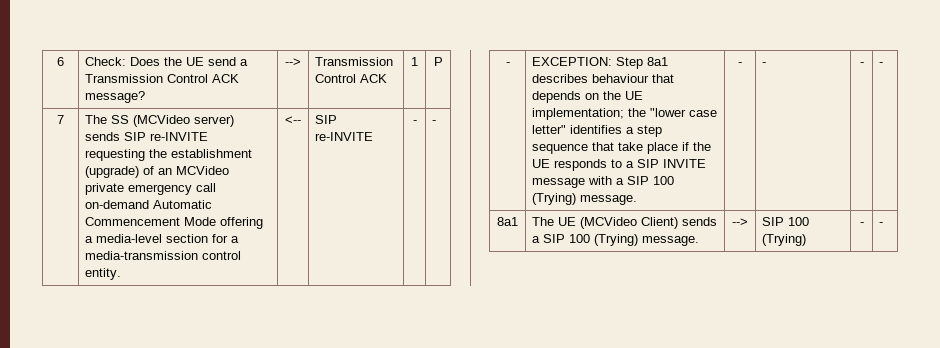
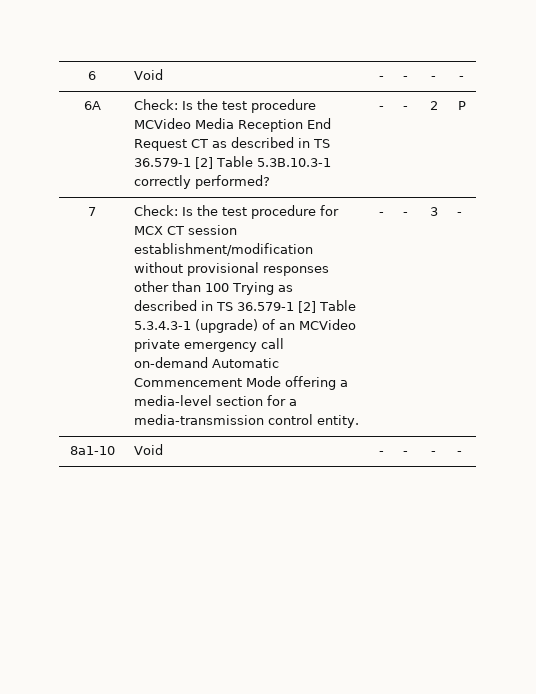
[85,57,249,66] [85,74,240,83] [85,91,146,103] [285,58,301,66] [315,57,394,66] [315,74,388,83] [411,57,418,66] [433,57,443,66] [57,115,64,124] [85,115,235,127] [85,132,209,141] [85,149,253,161] Check: Does the UE send a Transmission Control ACK message? | --> | Transmission Control ACK | 1 | P // 7 | The SS (MCVideo server) sends SIP re-INVITE requesting the establishment -> [133,69,163,80] [378,76,384,80] [402,76,408,80] [431,76,436,80] [459,76,464,80] [83,101,101,110] [133,99,316,113] [133,118,331,132] [133,137,330,151] [133,156,331,169] [133,175,270,189] [378,106,384,110] [402,106,408,110] [429,101,438,110] [457,101,466,110] [88,207,96,216] [133,205,339,219] [133,225,237,235] [133,243,313,256] [133,262,329,276] [133,281,293,295] [133,300,356,313] [133,321,191,330] Void | - | - | - | - // 6A | Check: Is the test procedure MCVideo Media Reception End Request CT as described in TS 36.579-1 [2] Table 5.3B.10.3-1 correctly performed? | - | - | 2 | P // 7 | Check: Is the test procedure for MCX CT session establishment/modification without provisional responses other than 100 Trying as described in TS 36.579-1 [2] Table 5.3.4.3-1
[285,116,301,124] [315,115,338,124] [315,132,374,141] [412,120,417,124] [432,120,437,124] [505,62,510,66] [532,57,669,69] [532,74,675,83] [532,91,644,103] [532,108,718,120] [532,125,663,137] [532,142,712,154] [532,159,707,171] [532,176,675,188] [532,193,638,205] [738,62,742,66] [762,62,767,66] [859,62,864,66] [879,62,884,66] [497,217,518,226] [532,217,718,229] [532,234,700,246] [732,218,748,226] [762,217,810,226] [762,234,807,246] <-- | SIP re-INVITE | - | - // - | EXCEPTION: Step 8a1 describes behaviour that depends on the UE implementation; the "lower case letter" identifies a step sequence that take place if the UE responds to a SIP INVITE message with a SIP 100 (Trying) message. | - | - | - | - // 8a1 | The UE (MCVideo Client) sends a SIP 100 (Trying) message. | --> | SIP 100 (Trying) -> [378,212,384,216] [402,212,408,216] [429,207,438,216] [456,212,462,216] [69,446,115,455] [133,444,163,455] [378,451,384,455] [402,451,408,455] - | - | 3 | - // 8a1-10 | Void | - | -

